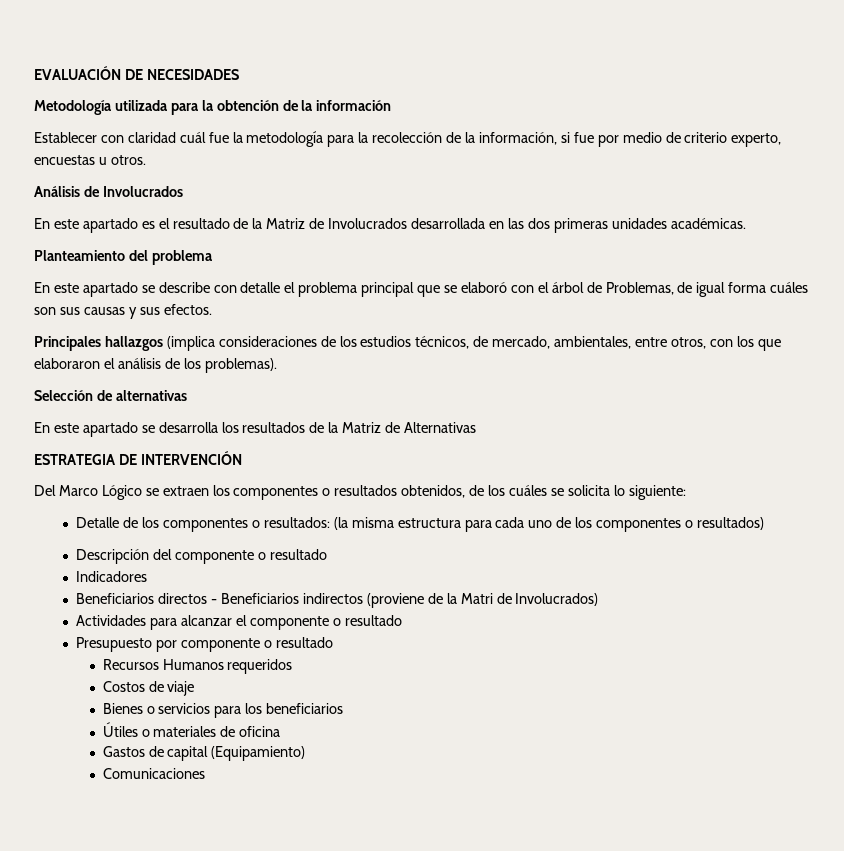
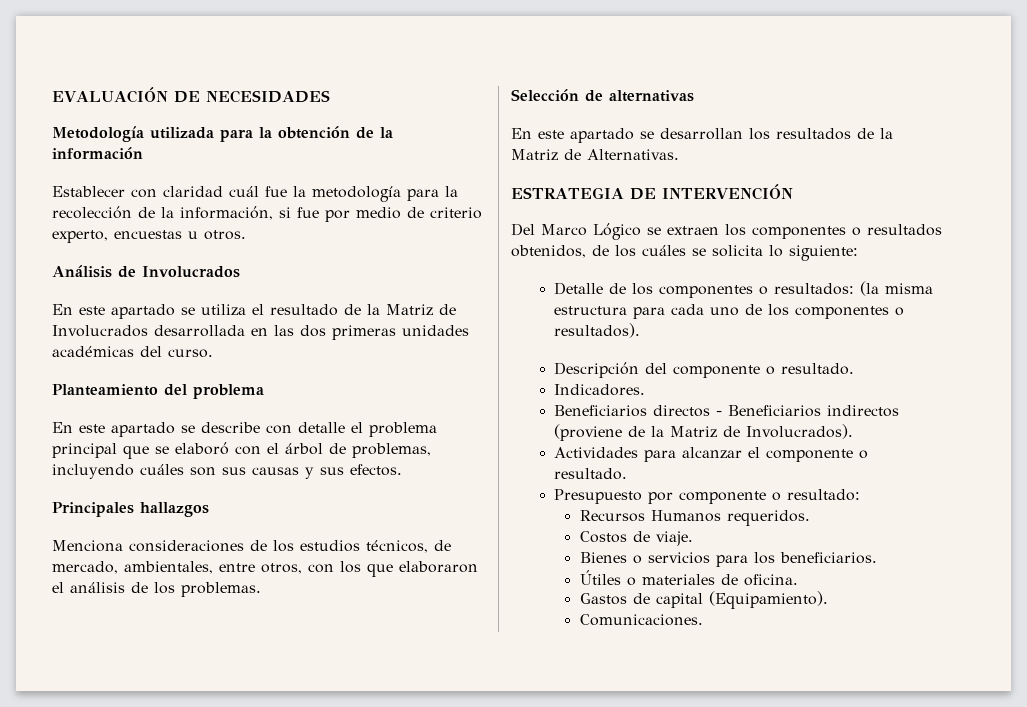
[141,221,155,229] es -> [181,304,246,316] se utiliza
[670,218,746,229] académicas. -> [52,346,213,358] académicas del curso.
[605,282,767,297] Problemas, de igual forma -> [352,443,431,458] [52,464,134,479] problemas, incluyendo
[166,336,215,351] (implica -> [52,540,123,552] // Menciona
[204,358,277,373] problemas). -> [181,582,261,597] problemas.
[158,422,218,433] desarrolla -> [660,128,743,140] desarrollan
[404,422,477,433] Alternativas -> [587,149,679,160] Alternativas.
[696,517,764,530] resultados) -> [554,323,641,338] resultados).
[269,549,327,560] [76,571,148,582] resultado // Indicadores -> [781,363,855,375] [554,384,646,396] resultado. // Indicadores.
[460,593,599,606] Matri de Involucrados) -> [670,424,854,439] Matriz de Involucrados).
[344,615,402,626] resultado -> [554,468,628,480] resultado.
[275,637,333,648] resultado -> [787,489,861,501] resultado:
[227,659,293,674] requeridos -> [726,510,810,526] requeridos.
[167,681,195,696] viaje -> [655,531,693,546] viaje.
[266,703,344,714] beneficiarios -> [779,552,877,564] beneficiarios.
[239,726,281,737] oficina -> [743,574,798,586] oficina.
[211,746,306,761] [102,768,205,779] (Equipamiento) // Comunicaciones -> [708,591,828,609] [579,614,703,626] (Equipamiento). // Comunicaciones.

